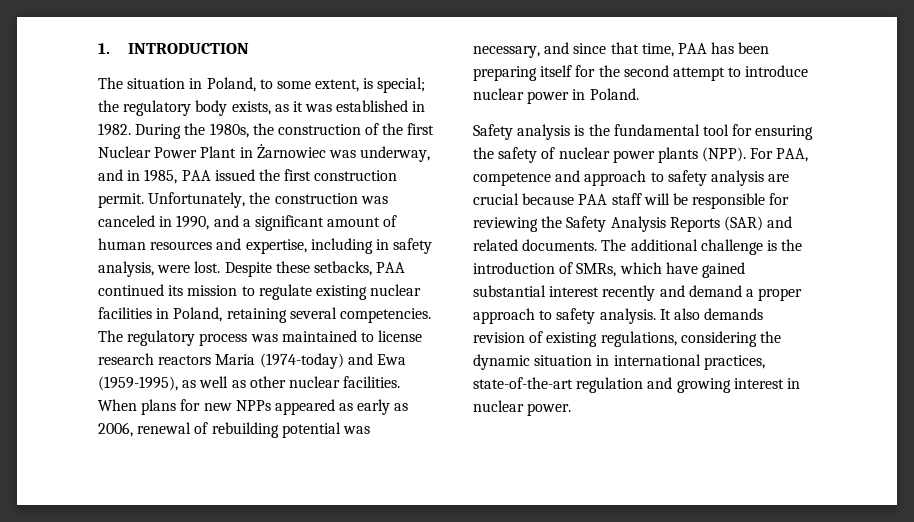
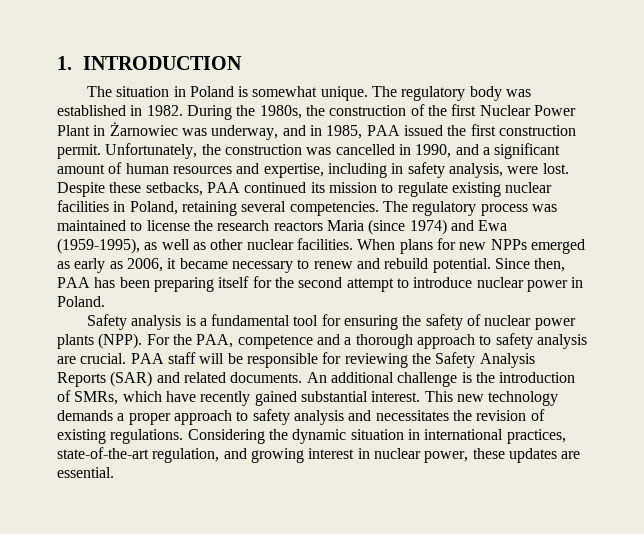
[206,77,426,93] [98,100,303,116] Poland, to some extent, is special; the regulatory body exists, as it -> [189,86,502,101] Poland is somewhat unique. The regulatory body
[98,215,155,227] canceled -> [335,144,395,155] cancelled
(423, 336) none -> [193,220,213,231] the
[259,353,344,369] (1974-today) -> [368,219,447,235] (since 1974)
[274,399,335,415] appeared -> [530,239,585,254] emerged
[137,422,370,438] [473,42,674,58] renewal of rebuilding potential was necessary, and since that time, -> [167,258,566,273] it became necessary to renew and rebuild potential. Since then,
[588,124,610,136] the -> [199,318,207,326] a
(774, 153) none -> [172,334,192,345] the
(581, 176) none -> [344,334,413,349] a thorough
[473,193,575,205] crucial because -> [80,353,127,364] crucial.
[601,239,627,251] The -> [306,372,327,383] An
(698, 268) none -> [200,391,251,406] recently
[549,285,742,301] interest recently and demand -> [371,391,559,406] [57,410,113,421] interest. This new technology demands
[599,308,764,324] analysis. It also demands -> [293,410,472,425] analysis and necessitates the
[600,331,757,347] regulations, considering -> [110,429,265,444] regulations. Considering
[576,377,644,393] regulation -> [152,448,220,463] regulation,
[527,403,572,416] power. -> [424,448,581,463] [57,467,114,478] power, these updates are essential.

